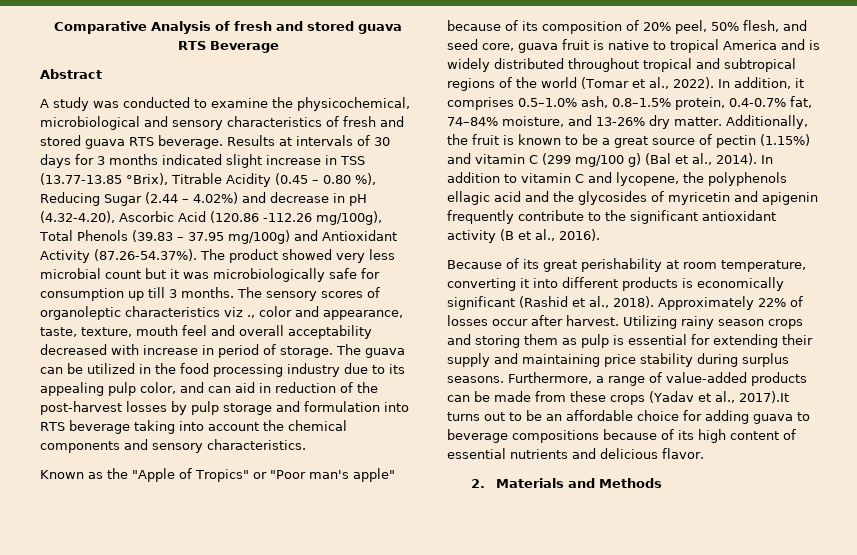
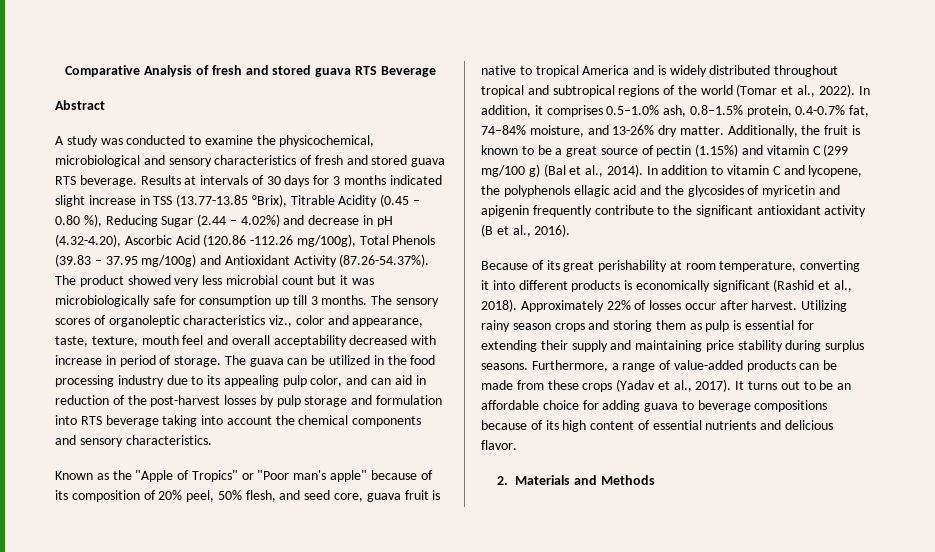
[224,307,255,318] viz ., -> [269,315,293,327] viz.,
[738,391,789,403] 2017).It -> [695,379,745,392] 2017). It

